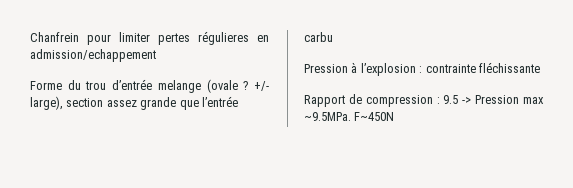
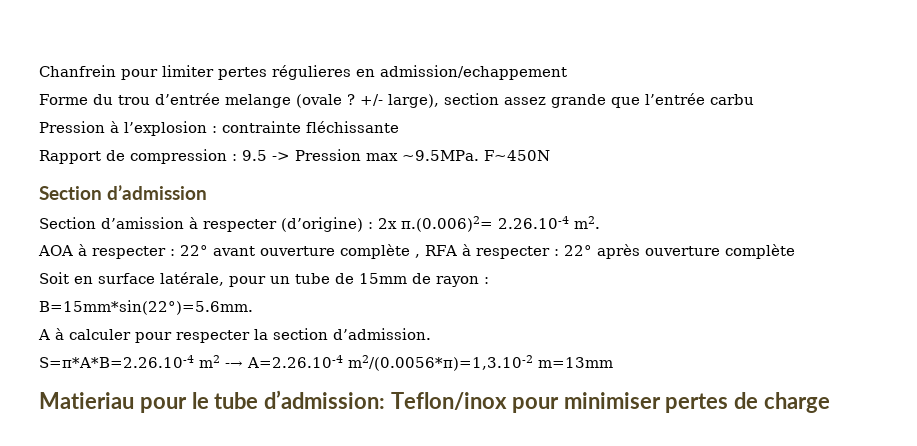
(395, 116) none -> [39,185,208,200] [39,216,600,232] [38,244,795,259] [39,272,489,287] [39,300,253,315] [38,328,431,343] [39,355,613,371] [39,390,831,413] // Section d’admission // Section d’amission à respecter (d’origine) : 2x π.(0.006)2= 2.26.10-4 m2. // AOA à respecter : 22° avant ouverture complète , RFA à respecter : 22° après ouverture complète // Soit en surface latérale, pour un tube de 15mm de rayon : // B=15mm*sin(22°)=5.6mm. // A à calculer pour respecter la section d’admission. // S=π*A*B=2.26.10-4 m2 -→ A=2.26.10-4 m2/(0.0056*π)=1,3.10-2 m=13mm // Matieriau pour le tube d’admission: Teflon/inox pour minimiser pertes de charge

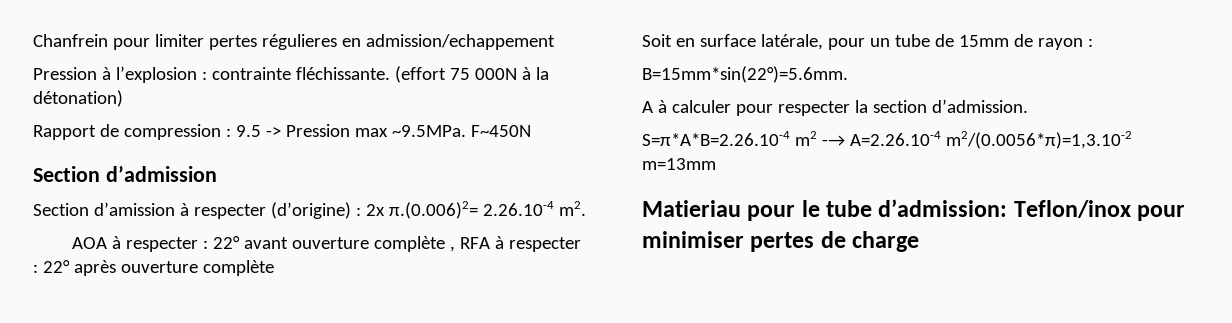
[39,93,754,108] // Forme du trou d’entrée melange (ovale ? +/- large), section assez grande que l’entrée carbu -> (555, 42) none
[306,121,399,133] fléchissante -> [295,66,549,83] [33,90,123,107] fléchissante. (effort 75 000N à la détonation)

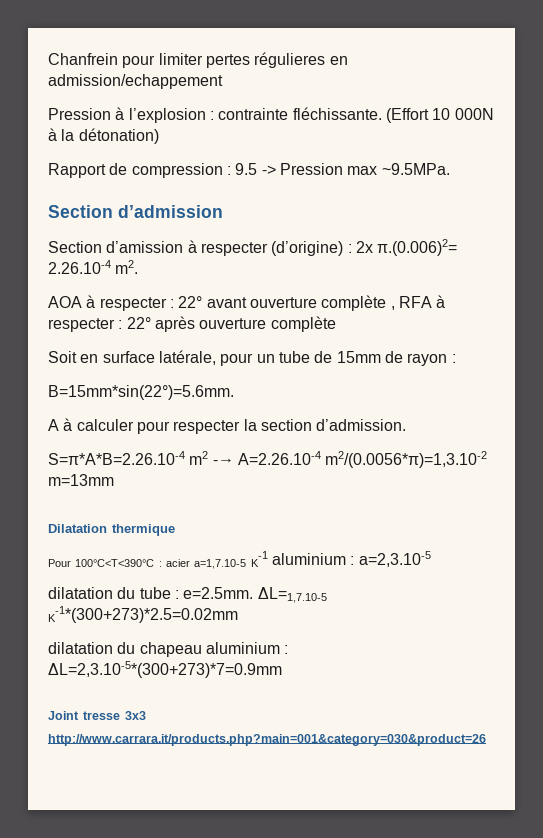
[394,66,470,83] (effort 75 -> [385,108,451,123] (Effort 10
[470,125,531,137] F~450N -> (450, 169) none
[642,199,1186,221] [642,231,920,252] Matieriau pour le tube d’admission: Teflon/inox pour minimiser pertes de charge -> [48,524,175,536] [48,551,431,569] [48,587,327,603] [48,606,238,623] [48,642,289,657] [48,661,282,678] [48,711,146,720] [48,734,486,746] Dilatation thermique // Pour 100°C<T<390°C : acier a=1,7.10-5 K-1 aluminium : a=2,3.10-5 // dilatation du tube : e=2.5mm. ΔL=1,7.10-5 K-1*(300+273)*2.5=0.02mm // dilatation du chapeau aluminium : ΔL=2,3.10-5*(300+273)*7=0.9mm // Joint tresse 3x3 http://www.carrara.it/products.php?main=001&category=030&product=26

